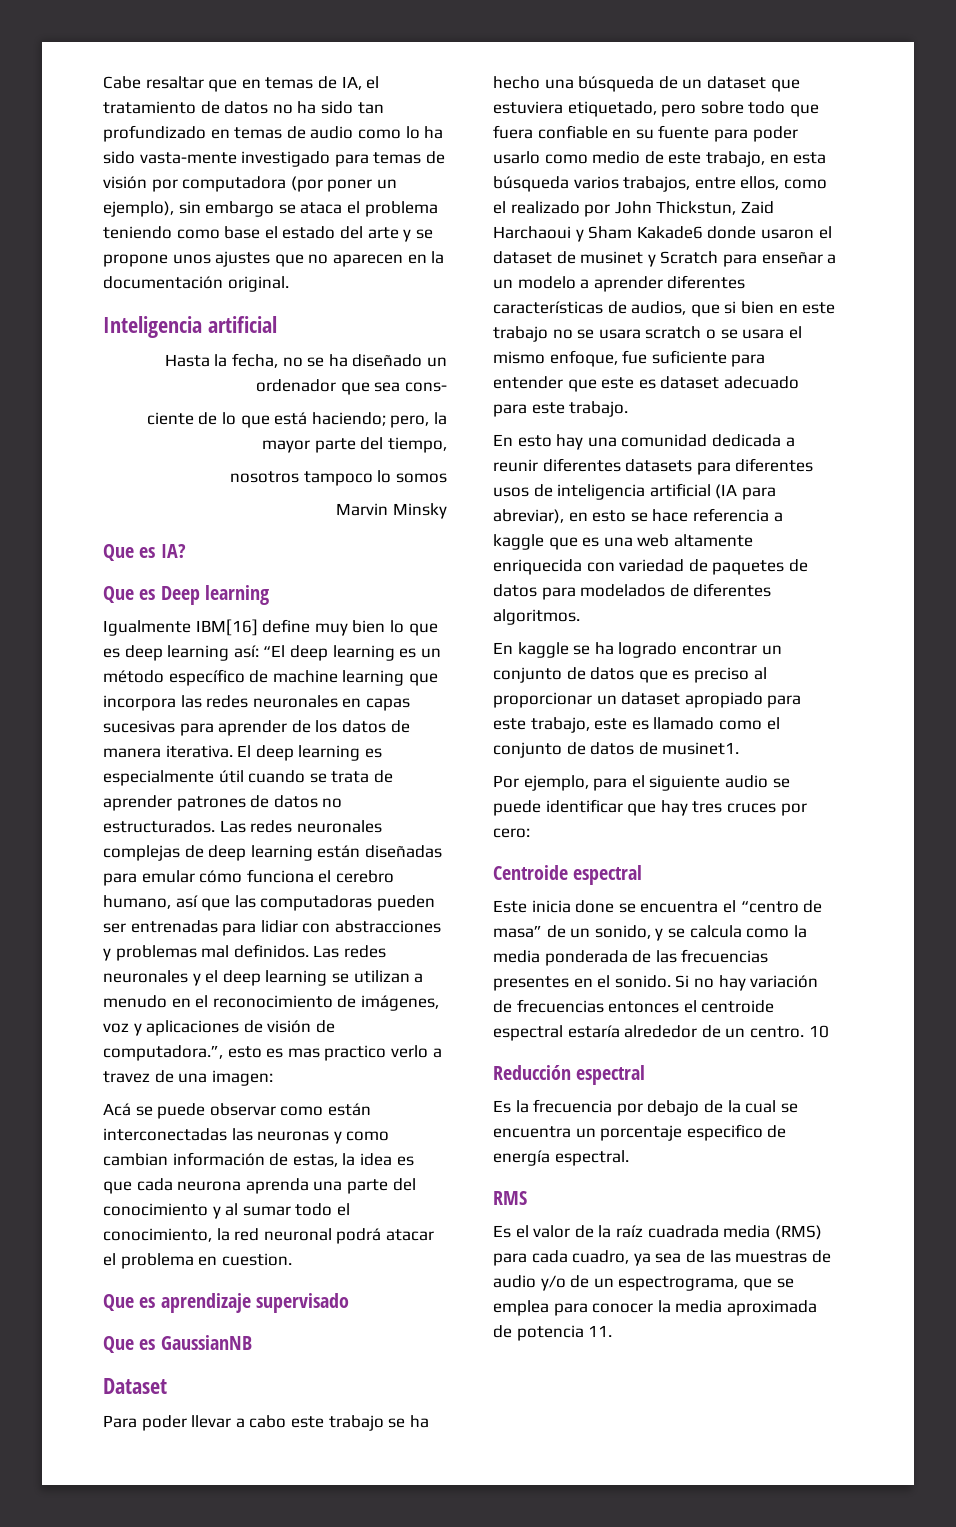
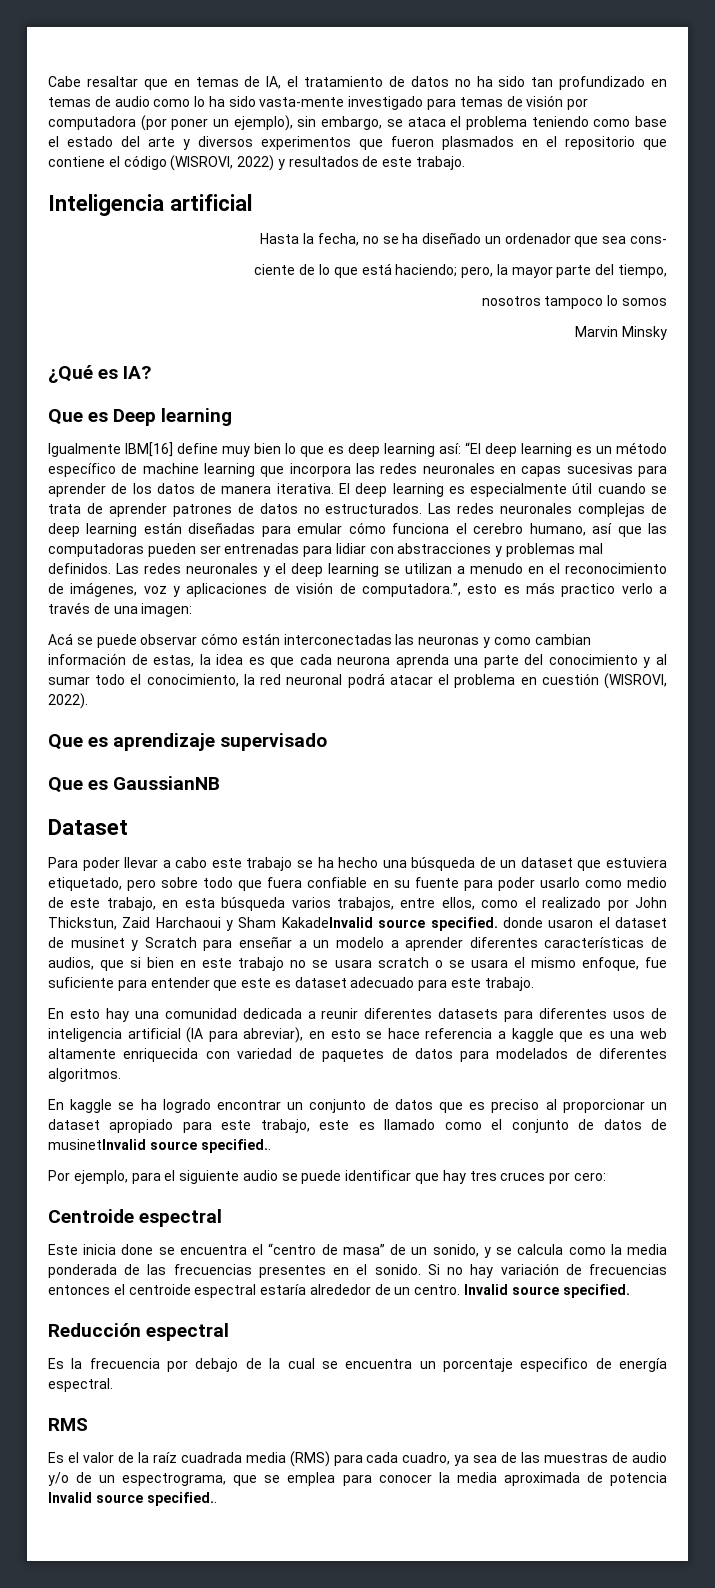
[205,201,275,217] embargo -> [321,116,383,130] embargo,
[415,229,433,239] [103,251,445,267] [103,276,289,292] se propone unos ajustes que no aparecen en la documentación original. -> [198,136,667,150] [48,155,466,171] diversos experimentos que fueron plasmados en el repositorio que contiene el código (WISROVI, 2022) y resultados de este trabajo.
[103,544,134,561] Que -> [48,365,93,383] ¿Qué
[287,1048,320,1058] mas -> [525,582,555,594] más
[103,1071,150,1083] travez -> [48,602,90,614] través
[280,1106,324,1116] como -> [201,633,239,645] cómo
[221,1253,292,1266] cuestion. -> [541,673,667,689] [48,693,88,709] cuestión (WISROVI, 2022).
[636,226,703,239] Kakade6 -> [281,917,498,931] KakadeInvalid source specified.
[662,742,740,755] musinet1. -> [48,1139,271,1153] musinetInvalid source specified..
[808,1025,829,1038] 10 -> [464,1284,630,1298] Invalid source specified.
[588,1325,613,1337] 11. -> [48,1492,217,1506] Invalid source specified..

